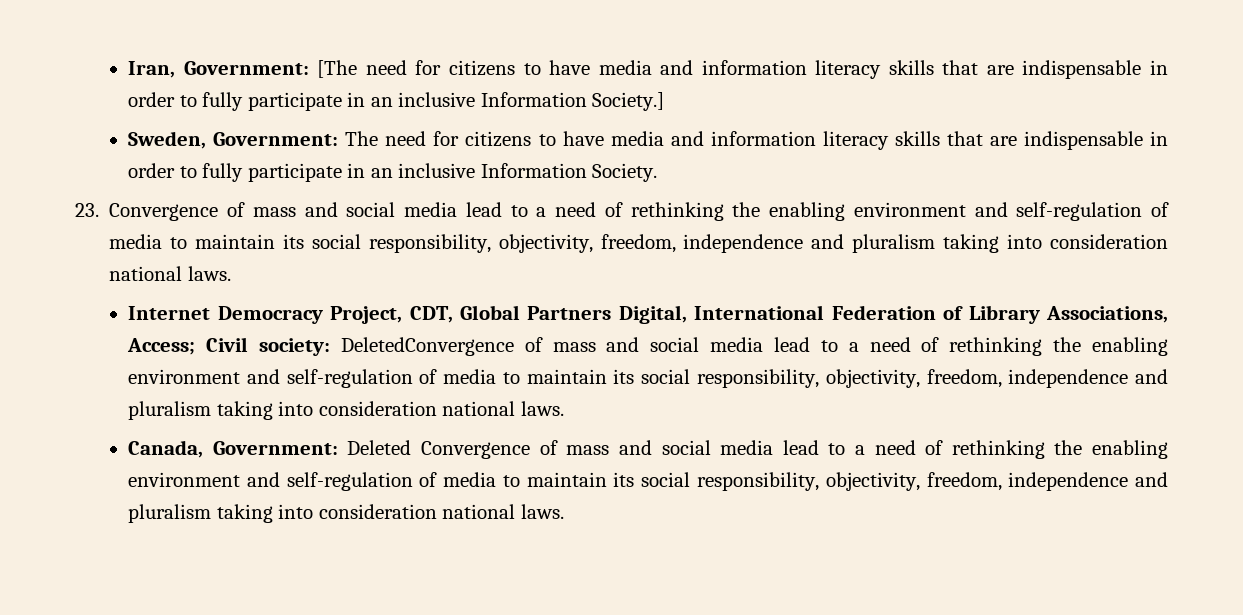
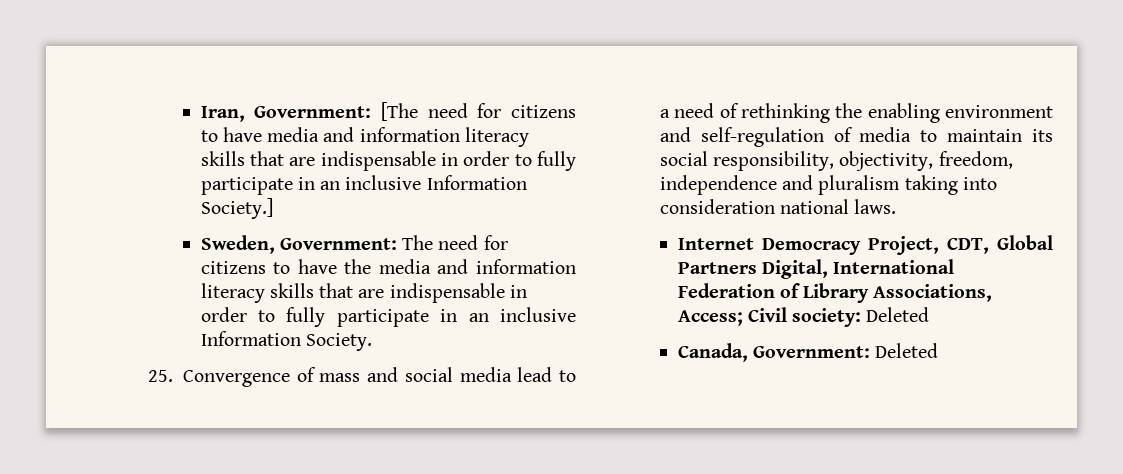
(604, 138) none -> [344,259,372,274] the
[75,203,99,217] 23. -> [148,370,173,382] 25.
[340,337,1169,356] [128,369,1168,388] [128,401,564,420] [128,440,1169,459] [128,472,1168,491] [128,504,564,523] DeletedConvergence of mass and social media lead to a need of rethinking the enabling environment and self-regulation of media to maintain its social responsibility, objectivity, freedom, independence and pluralism taking into consideration national laws. // Canada, Government: Deleted Convergence of mass and social media lead to a need of rethinking the enabling environment and self-regulation of media to maintain its social responsibility, objectivity, freedom, independence and pluralism taking into consideration national laws. -> [866,307,930,322] [677,343,939,362] Deleted // Canada, Government: Deleted

